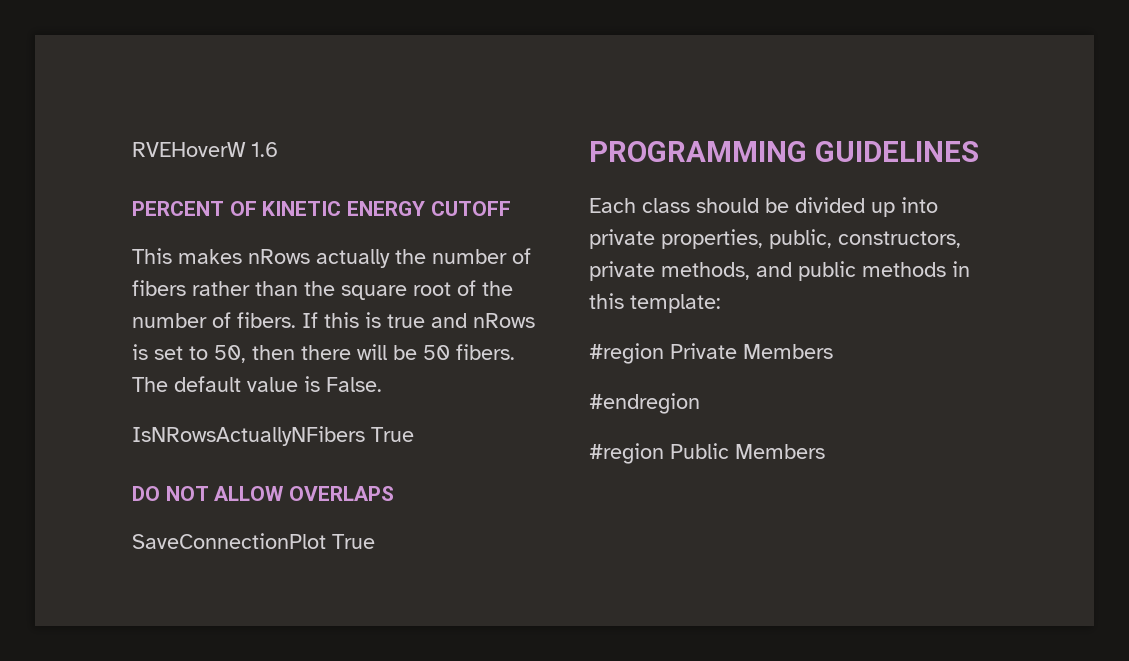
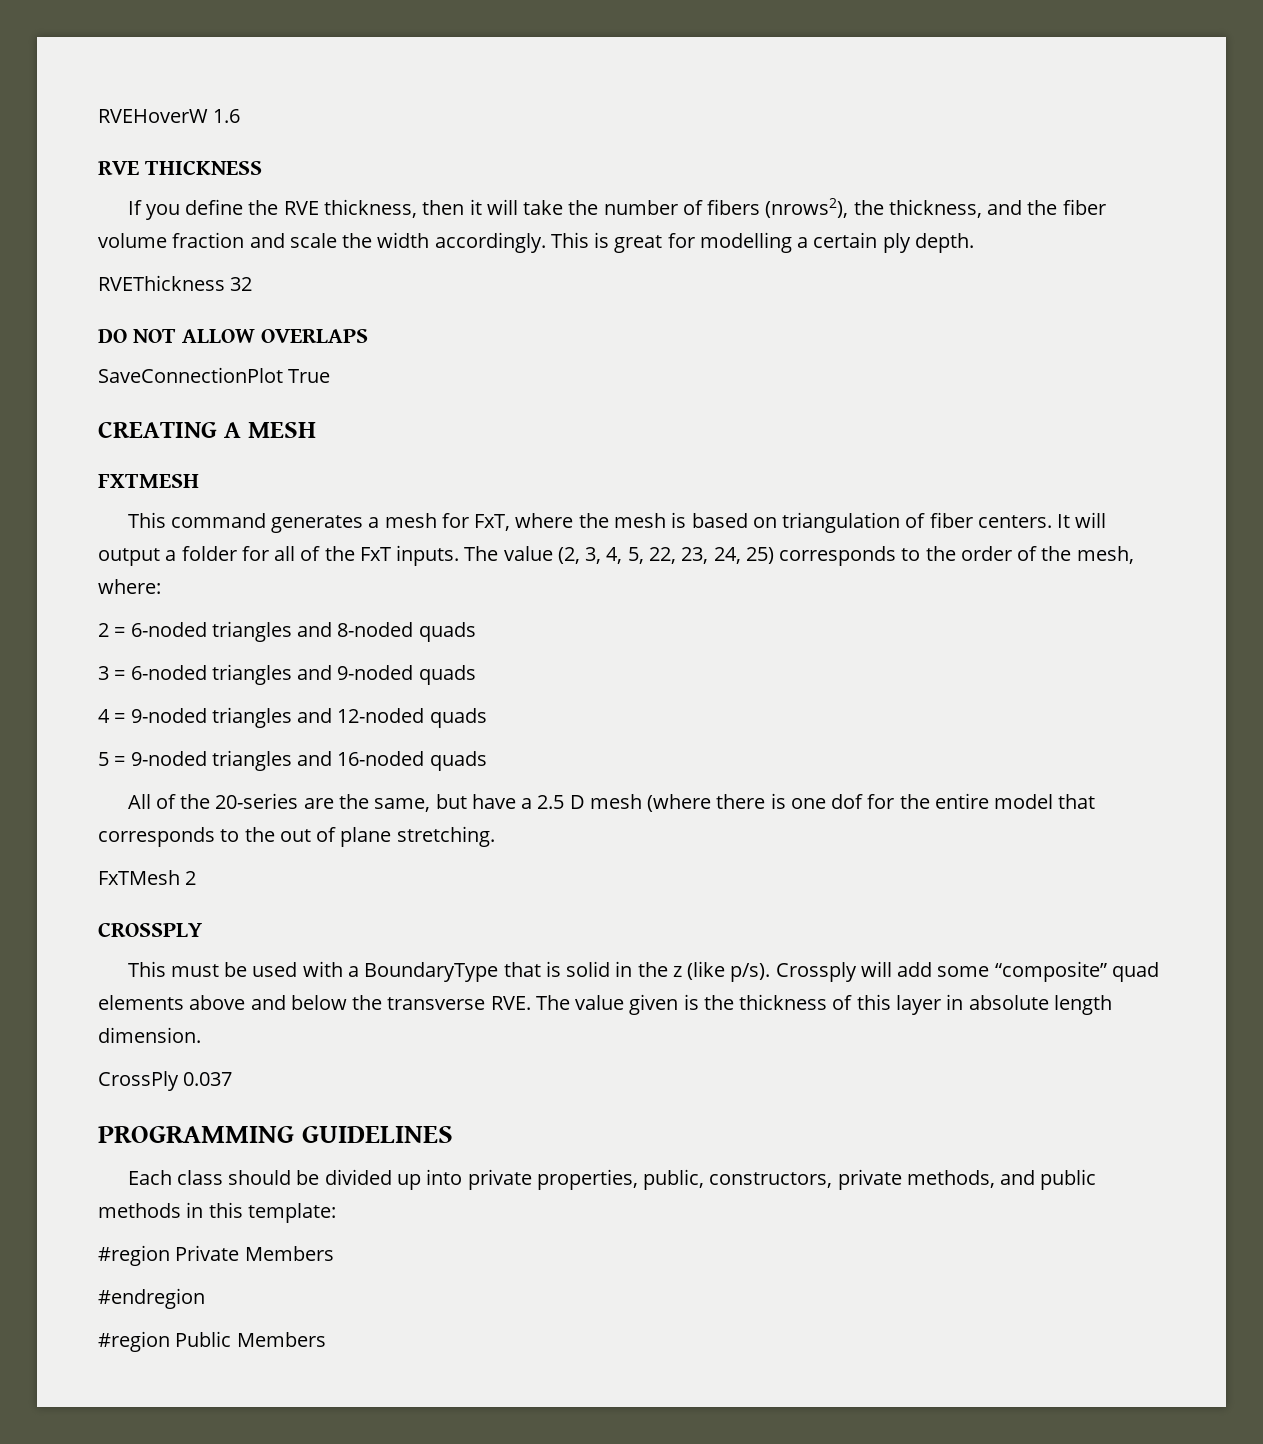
[132,201,511,216] [132,248,531,268] [132,280,513,300] [132,312,535,328] [132,344,515,363] [132,376,382,392] [132,426,414,446] PERCENT OF KINETIC ENERGY CUTOFF // This makes nRows actually the number of fibers rather than the square root of the number of fibers. If this is true and nRows is set to 50, then there will be 50 fibers. The default value is False. // IsNRowsActuallyNFibers True -> [98,160,263,175] [127,198,1106,220] [98,232,974,253] [98,275,253,291] RVE THICKNESS // If you define the RVE thickness, then it will take the number of fibers (nrows2), the thickness, and the fiber volume fraction and scale the width accordingly. This is great for modelling a certain ply depth. // RVEThickness 32
(375, 541) none -> [98,421,317,438] [98,474,199,488] [127,512,1107,533] [98,545,1134,566] [98,579,161,594] [98,621,476,642] [98,664,476,685] [98,707,487,728] [98,750,487,771] [127,793,1096,812] [98,826,495,847] [98,870,197,885] [98,922,202,937] [127,961,1159,982] [98,994,1112,1015] [98,1027,201,1043] [98,1071,233,1091] // CREATING A MESH // FXTMESH // This command generates a mesh for FxT, where the mesh is based on triangulation of fiber centers. It will output a folder for all of the FxT inputs. The value (2, 3, 4, 5, 22, 23, 24, 25) corresponds to the order of the mesh, where: // 2 = 6-noded triangles and 8-noded quads // 3 = 6-noded triangles and 9-noded quads // 4 = 9-noded triangles and 12-noded quads // 5 = 9-noded triangles and 16-noded quads // All of the 20-series are the same, but have a 2.5 D mesh (where there is one dof for the entire model that corresponds to the out of plane stretching. // FxTMesh 2 // CROSSPLY // This must be used with a BoundaryType that is solid in the z (like p/s). Crossply will add some “composite” quad elements above and below the transverse RVE. The value given is the thickness of this layer in absolute length dimension. // CrossPly 0.037

